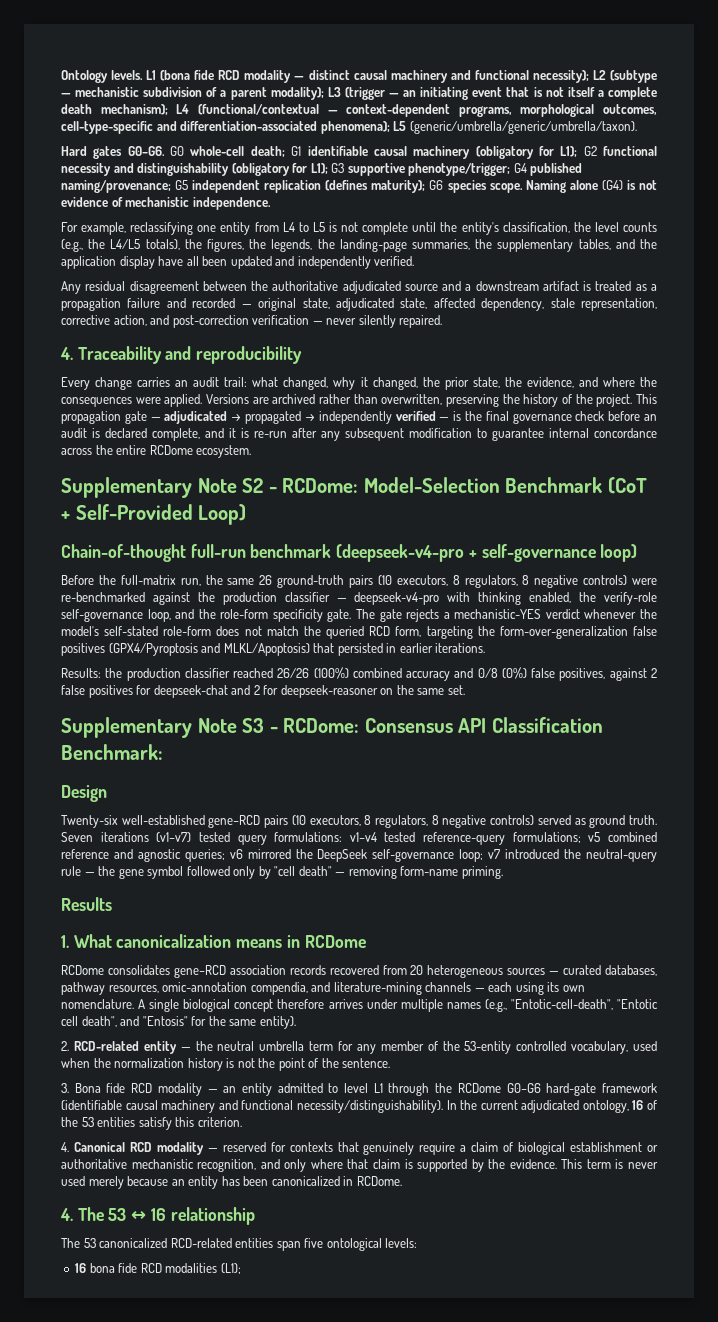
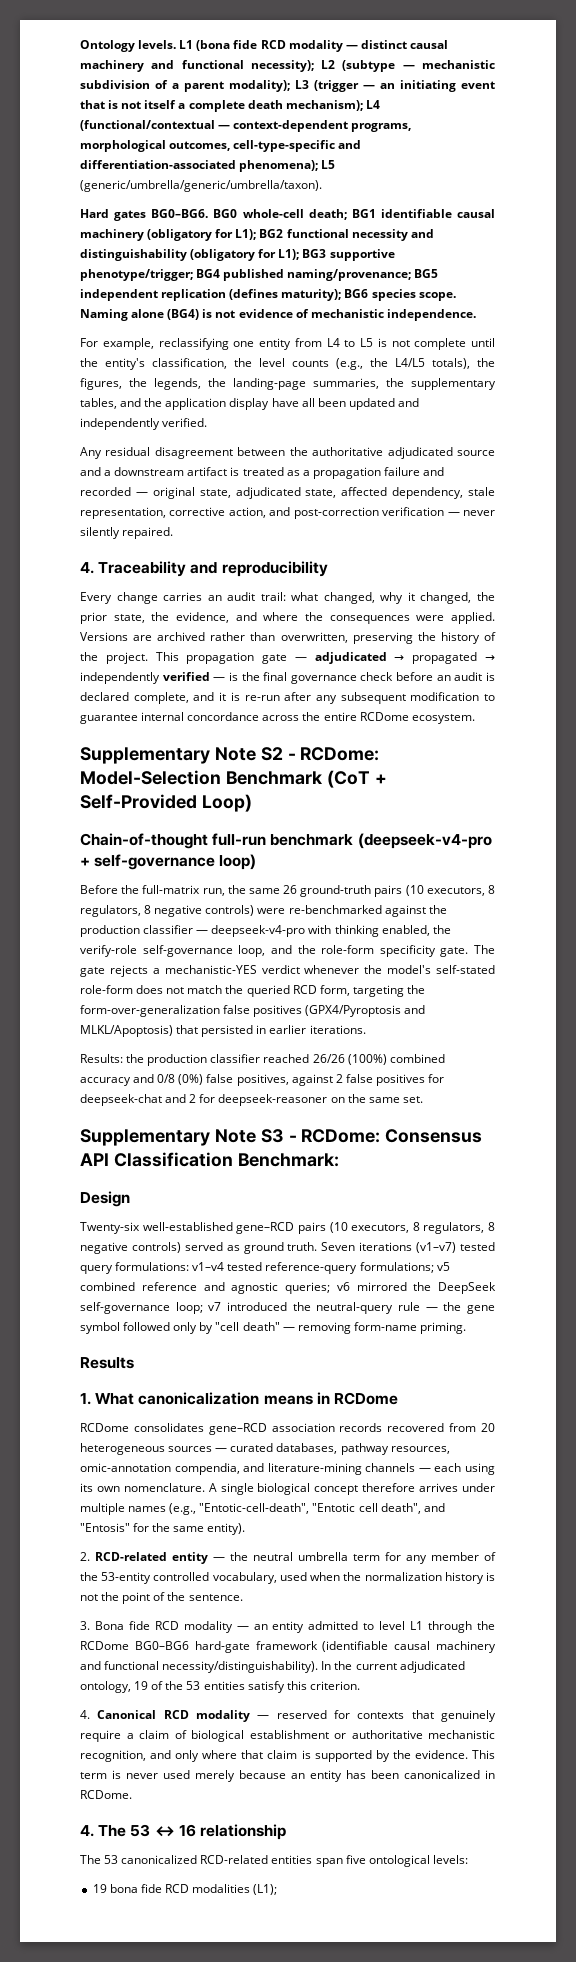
[127,146,185,156] G0–G6. G0 -> [151,209,238,218] BG0–BG6. BG0
[291,146,302,156] G1 -> [351,209,376,218] BG1
[583,146,597,156] G2 -> [259,229,284,238] BG2
[331,163,345,173] G3 -> [302,249,327,258] BG3
[513,163,527,173] G4 -> [196,269,221,278] BG4
[175,180,189,190] G5 -> [414,269,439,278] BG5
[429,180,444,190] G6 -> [344,289,369,298] BG6
[601,180,623,190] (G4) -> [167,309,200,320] (BG4)
[506,1083,541,1093] G0–G6 -> [134,1641,189,1650] BG0–BG6
[632,1100,644,1110] 16 -> [134,1681,149,1690] 19
[75,1263,87,1273] 16 -> [92,1884,107,1893] 19

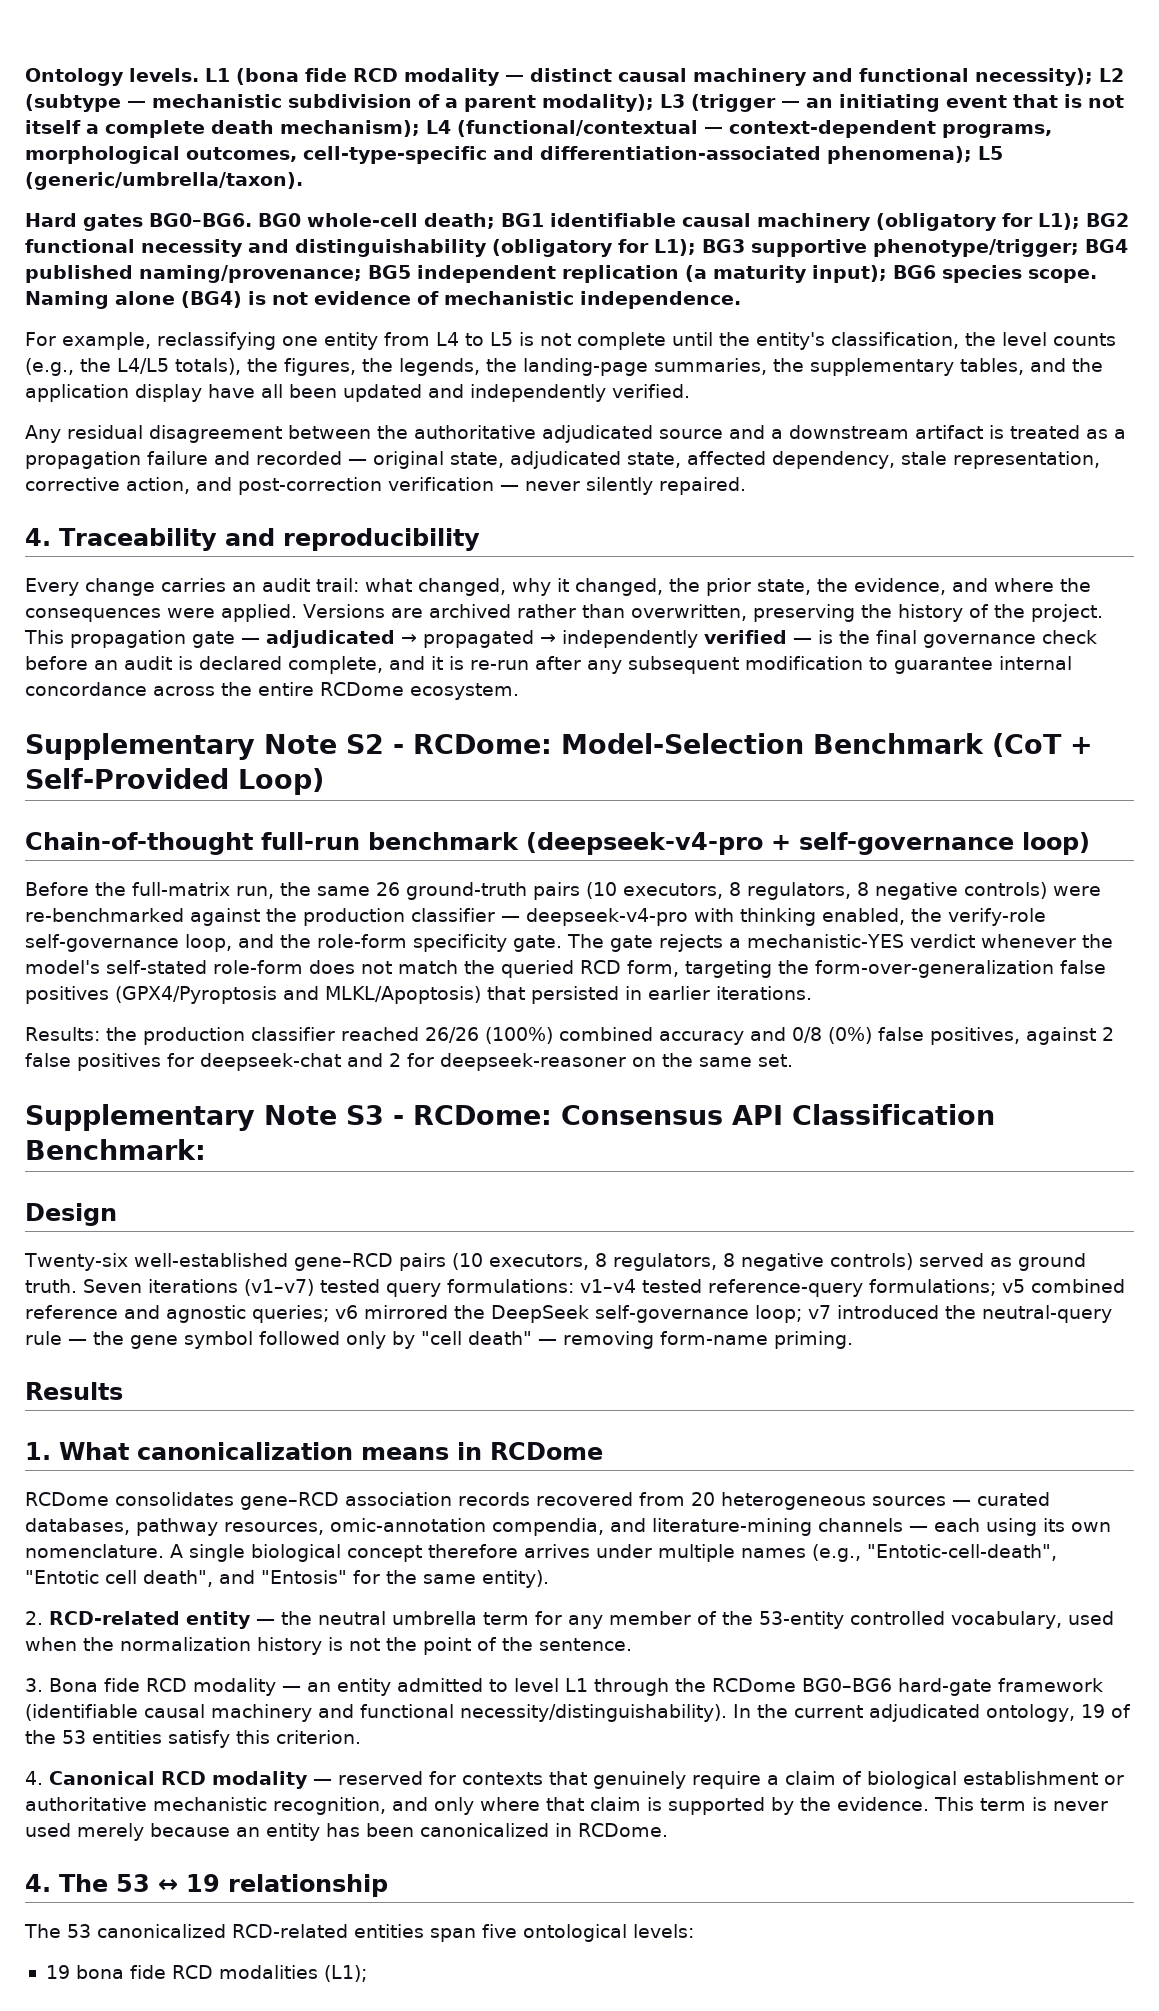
[80,180,322,192] (generic/umbrella/generic/umbrella/taxon). -> [25,172,303,190] (generic/umbrella/taxon).
[229,289,342,301] (defines maturity); -> [685,265,887,283] (a maturity input);
[178,1824,196,1837] 16 -> [186,1874,220,1892] 19

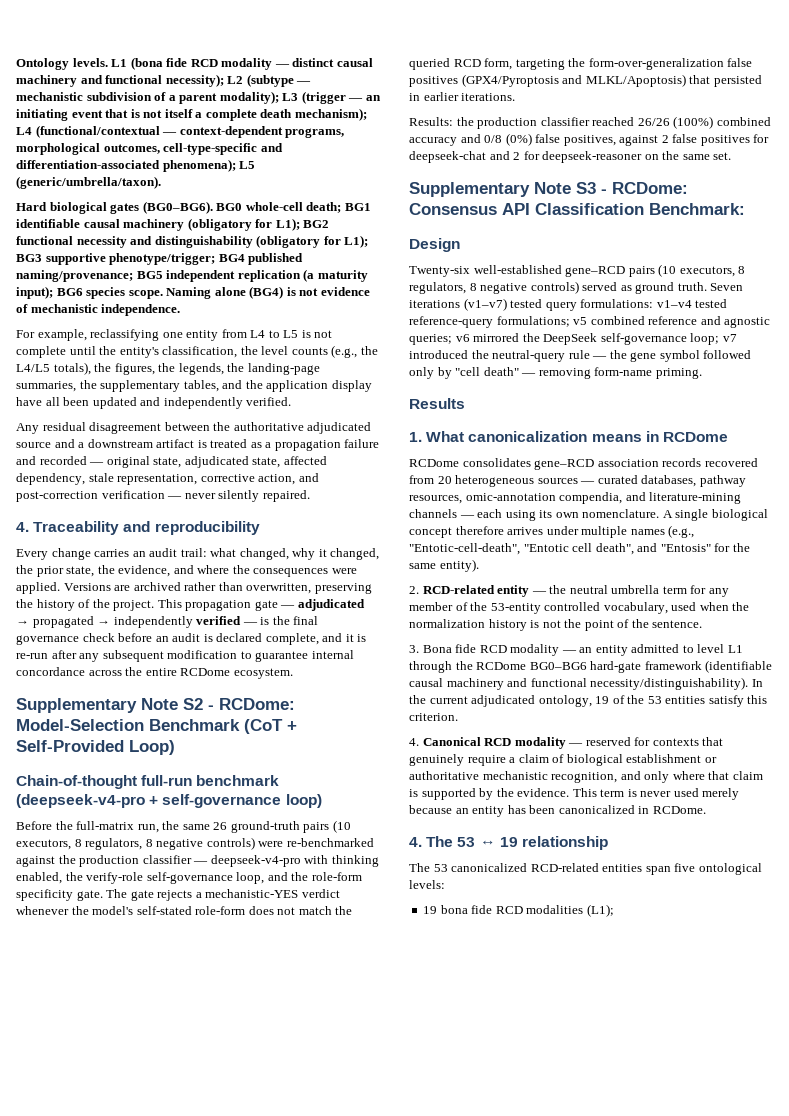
[83,213,252,231] gates BG0–BG6. -> [49,201,213,214] biological gates (BG0–BG6).

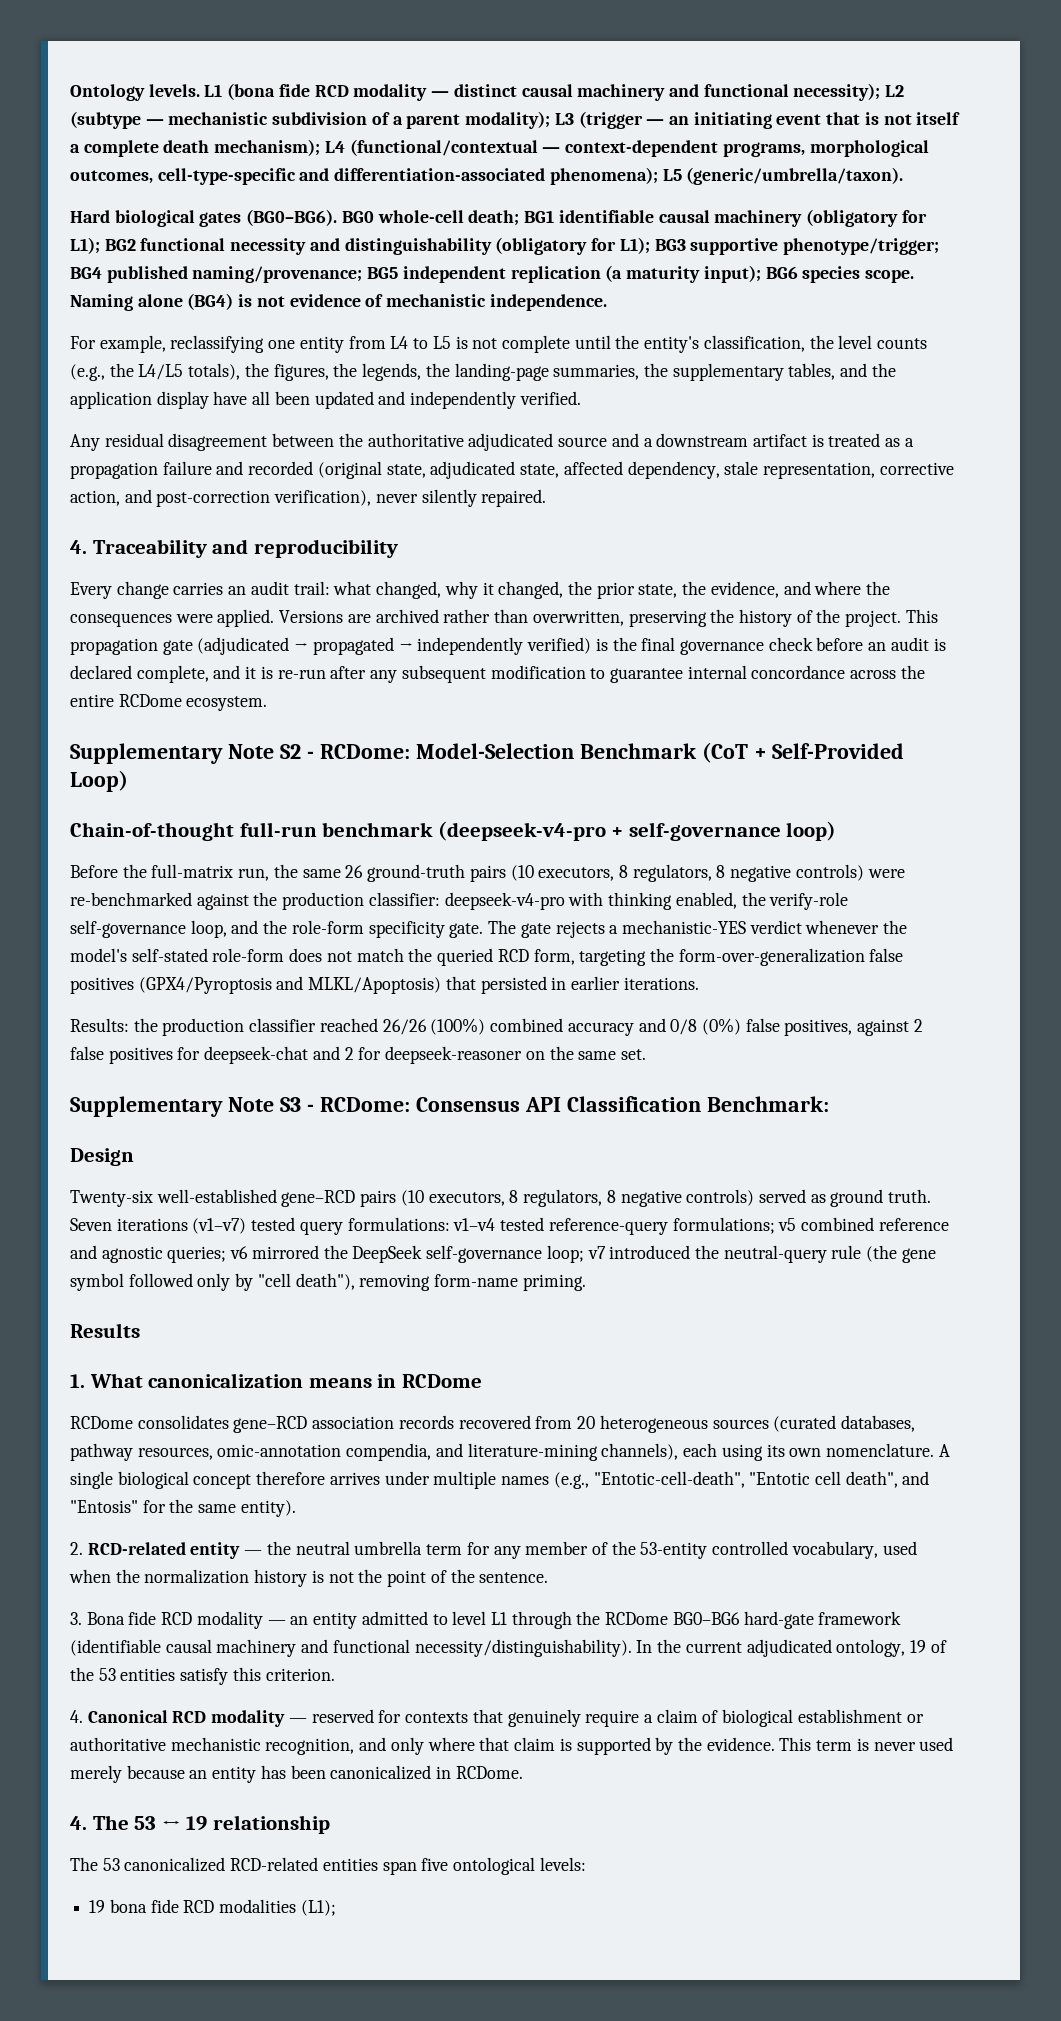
[89,456,150,468] — original -> [317,461,382,479] (original
[101,490,183,499] verification — -> [274,490,372,506] verification),
[280,599,365,611] — adjudicated -> [197,637,290,655] (adjudicated
[196,616,258,625] verified — -> [527,637,592,654] verified)
[142,855,209,864] classifier — -> [368,892,440,906] classifier:
[592,350,627,359] — the -> [866,1245,898,1262] (the
[483,367,537,376] death" — -> [295,1273,355,1290] death"),
[580,475,638,484] — curated -> [773,1415,837,1432] (curated
[409,509,475,518] channels — -> [601,1443,679,1460] channels),

